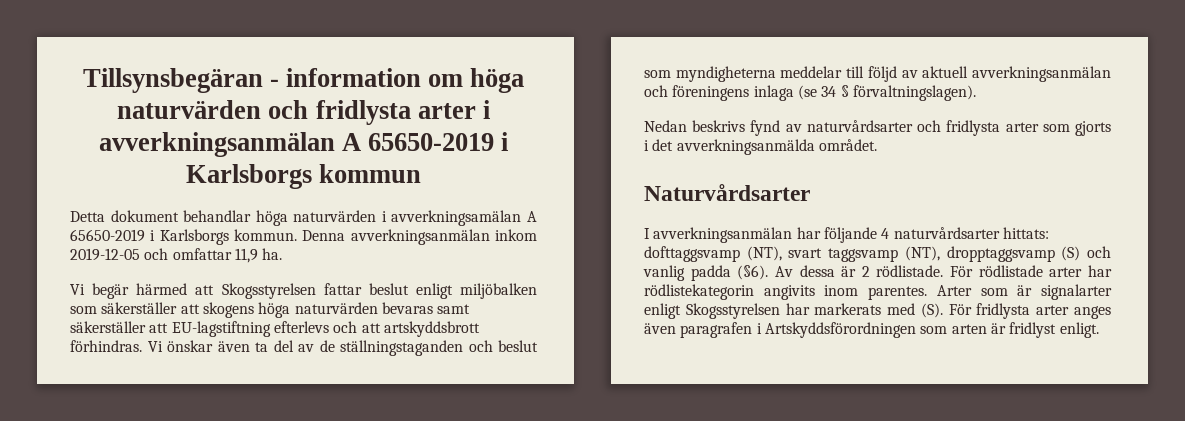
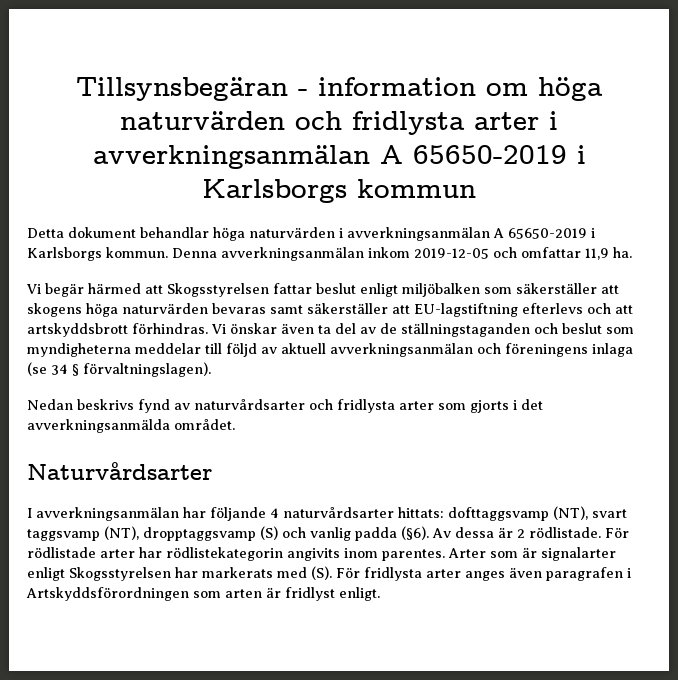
[391,210,522,226] avverkningsamälan -> [347,227,490,241] avverkningsanmälan

